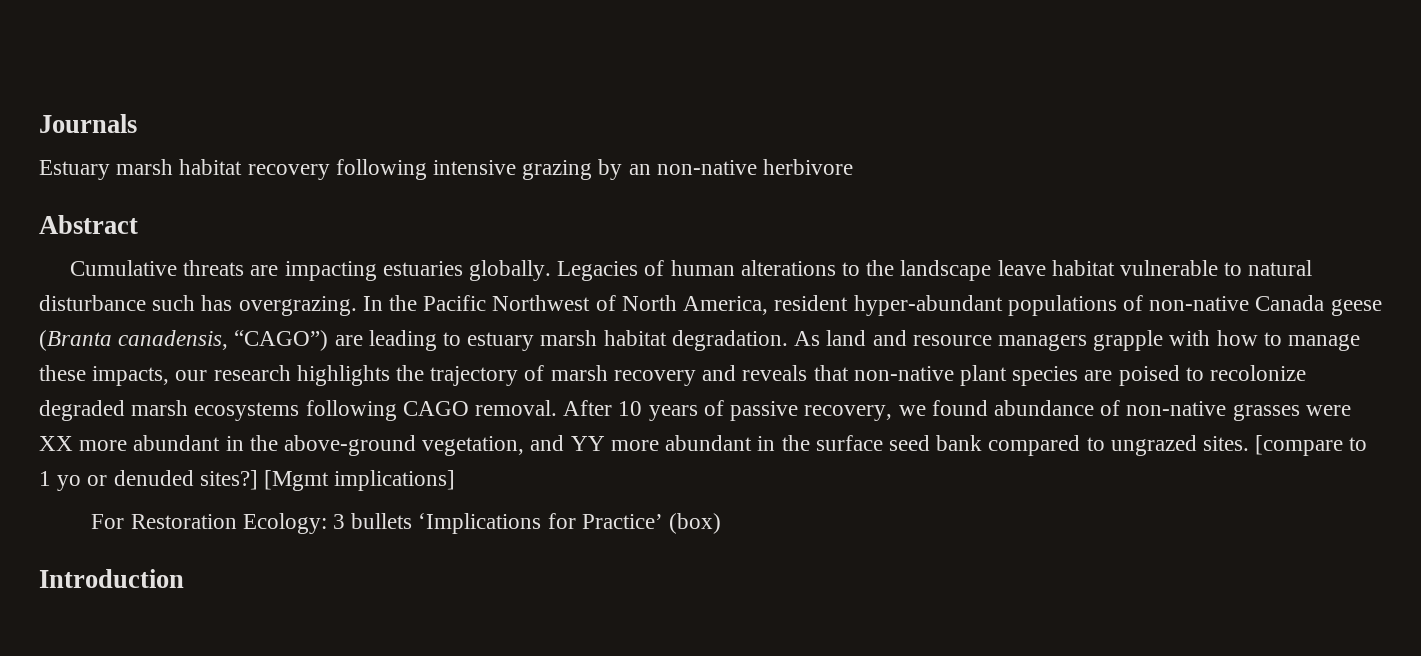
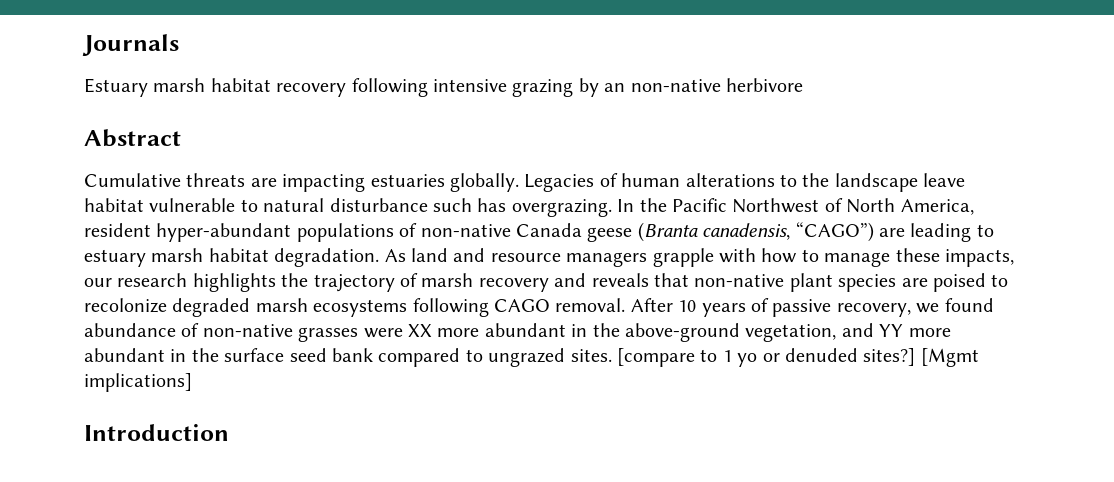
[91,513,722,534] // For Restoration Ecology: 3 bullets ‘Implications for Practice’ (box) -> (192, 382) none

